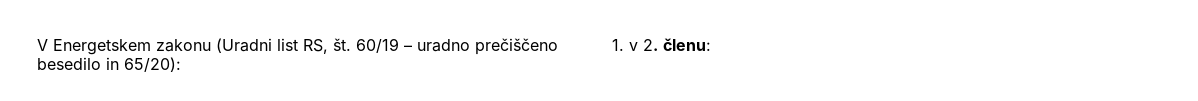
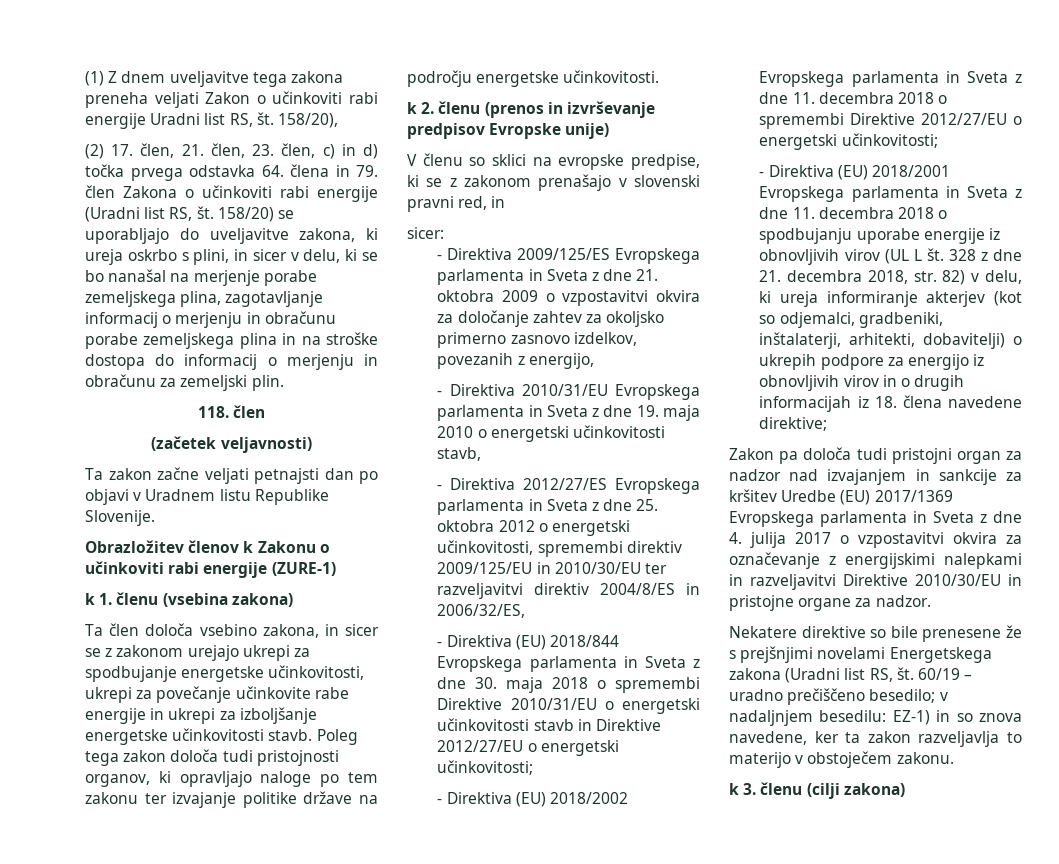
[37,39,211,55] V Energetskem zakonu -> [85,71,343,87] [85,91,378,108] [85,112,338,129] [85,143,378,159] [85,164,378,181] [85,185,378,202] [85,206,294,222] [85,228,378,244] [85,249,378,265] [85,269,317,286] [85,291,324,307] [85,311,336,328] [85,332,378,349] [85,354,378,370] [85,374,284,391] [197,405,266,418] [151,436,312,453] [85,467,378,484] [85,489,329,505] [85,510,155,526] [85,540,330,553] [85,561,336,578] [85,592,293,607] [85,623,379,638] [85,645,310,661] [85,665,365,682] [85,686,349,703] [85,707,317,724] [85,728,358,745] [85,749,339,766] [85,771,378,787] [85,791,378,808] [407,70,660,87] [407,101,655,118] [407,123,610,139] [407,153,700,170] [407,174,700,191] [407,196,506,212] [407,227,444,239] [437,248,700,264] [437,269,659,285] [437,290,700,306] [437,310,665,327] [437,332,637,348] [437,353,594,369] [437,384,700,400] [437,405,700,421] [437,425,666,442] [437,447,482,461] [437,478,700,494] [437,499,659,515] [437,520,631,536] [437,540,682,557] [437,562,668,574] [437,583,700,599] [437,604,526,618] [437,635,620,650] [437,656,700,672] [437,677,700,693] [437,698,700,714] [437,718,662,731] [437,740,619,756] [437,760,534,775] [437,792,629,807] [759,71,1022,87] [759,92,948,104] [759,113,1022,129] [759,133,938,150] [759,165,951,180] [759,186,1022,202] [759,207,948,219] [759,228,1001,244] [759,248,1022,265] [759,270,1022,285] [759,291,1022,307] [759,312,943,328] [759,332,1022,349] [759,354,985,370] [759,375,965,391] [759,395,1022,412] [759,417,828,431] [729,447,1022,464] [729,469,1022,485] [729,489,953,505] [729,511,1022,527] [729,532,1022,548] [729,552,1022,569] [729,574,1022,590] [729,595,931,611] [729,625,1022,642] [729,646,992,663] [729,668,781,680] (1) Z dnem uveljavitve tega zakona preneha veljati Zakon o učinkoviti rabi energije Uradni list RS, št. 158/20), // (2) 17. člen, 21. člen, 23. člen, c) in d) točka prvega odstavka 64. člena in 79. člen Zakona o učinkoviti rabi energije (Uradni list RS, št. 158/20) se uporabljajo do uveljavitve zakona, ki ureja oskrbo s plini, in sicer v delu, ki se bo nanašal na merjenje porabe zemeljskega plina, zagotavljanje informacij o merjenju in obračunu porabe zemeljskega plina in na stroške dostopa do informacij o merjenju in obračunu za zemeljski plin. // 118. člen // (začetek veljavnosti) // Ta zakon začne veljati petnajsti dan po objavi v Uradnem listu Republike Slovenije. // Obrazložitev členov k Zakonu o učinkoviti rabi energije (ZURE-1) // k 1. členu (vsebina zakona) // Ta člen določa vsebino zakona, in sicer se z zakonom urejajo ukrepi za spodbujanje energetske učinkovitosti, ukrepi za povečanje učinkovite rabe energije in ukrepi za izboljšanje energetske učinkovitosti stavb. Poleg tega zakon določa tudi pristojnosti organov, ki opravljajo naloge po tem zakonu ter izvajanje politike države na področju energetske učinkovitosti. // k 2. členu (prenos in izvrševanje predpisov Evropske unije) // V členu so sklici na evropske predpise, ki se z zakonom prenašajo v slovenski pravni red, in // sicer: // - Direktiva 2009/125/ES Evropskega parlamenta in Sveta z dne 21. oktobra 2009 o vzpostavitvi okvira za določanje zahtev za okoljsko primerno zasnovo izdelkov, povezanih z energijo, // - Direktiva 2010/31/EU Evropskega parlamenta in Sveta z dne 19. maja 2010 o energetski učinkovitosti stavb, // - Direktiva 2012/27/ES Evropskega parlamenta in Sveta z dne 25. oktobra 2012 o energetski učinkovitosti, spremembi direktiv 2009/125/EU in 2010/30/EU ter razveljavitvi direktiv 2004/8/ES in 2006/32/ES, // - Direktiva (EU) 2018/844 Evropskega parlamenta in Sveta z dne 30. maja 2018 o spremembi Direktive 2010/31/EU o energetski učinkovitosti stavb in Direktive 2012/27/EU o energetski učinkovitosti; // - Direktiva (EU) 2018/2002 Evropskega parlamenta in Sveta z dne 11. decembra 2018 o spremembi Direktive 2012/27/EU o energetski učinkovitosti; // - Direktiva (EU) 2018/2001 Evropskega parlamenta in Sveta z dne 11. decembra 2018 o spodbujanju uporabe energije iz obnovljivih virov (UL L št. 328 z dne 21. decembra 2018, str. 82) v delu, ki ureja informiranje akterjev (kot so odjemalci, gradbeniki, inštalaterji, arhitekti, dobavitelji) o ukrepih podpore za energijo iz obnovljivih virov in o drugih informacijah iz 18. člena navedene direktive; // Zakon pa določa tudi pristojni organ za nadzor nad izvajanjem in sankcije za kršitev Uredbe (EU) 2017/1369 Evropskega parlamenta in Sveta z dne 4. julija 2017 o vzpostavitvi okvira za označevanje z energijskimi nalepkami in razveljavitvi Direktive 2010/30/EU in pristojne organe za nadzor. // Nekatere direktive so bile prenesene že s prejšnjimi novelami Energetskega zakona
[37,57,181,72] [612,38,711,51] besedilo in 65/20): // 1. v 2. členu: -> [869,689,948,703] [729,710,1022,726] [729,731,1022,747] [729,751,954,768] [729,782,905,799] besedilo; v nadaljnjem besedilu: EZ-1) in so znova navedene, ker ta zakon razveljavlja to materijo v obstoječem zakonu. // k 3. členu (cilji zakona)

